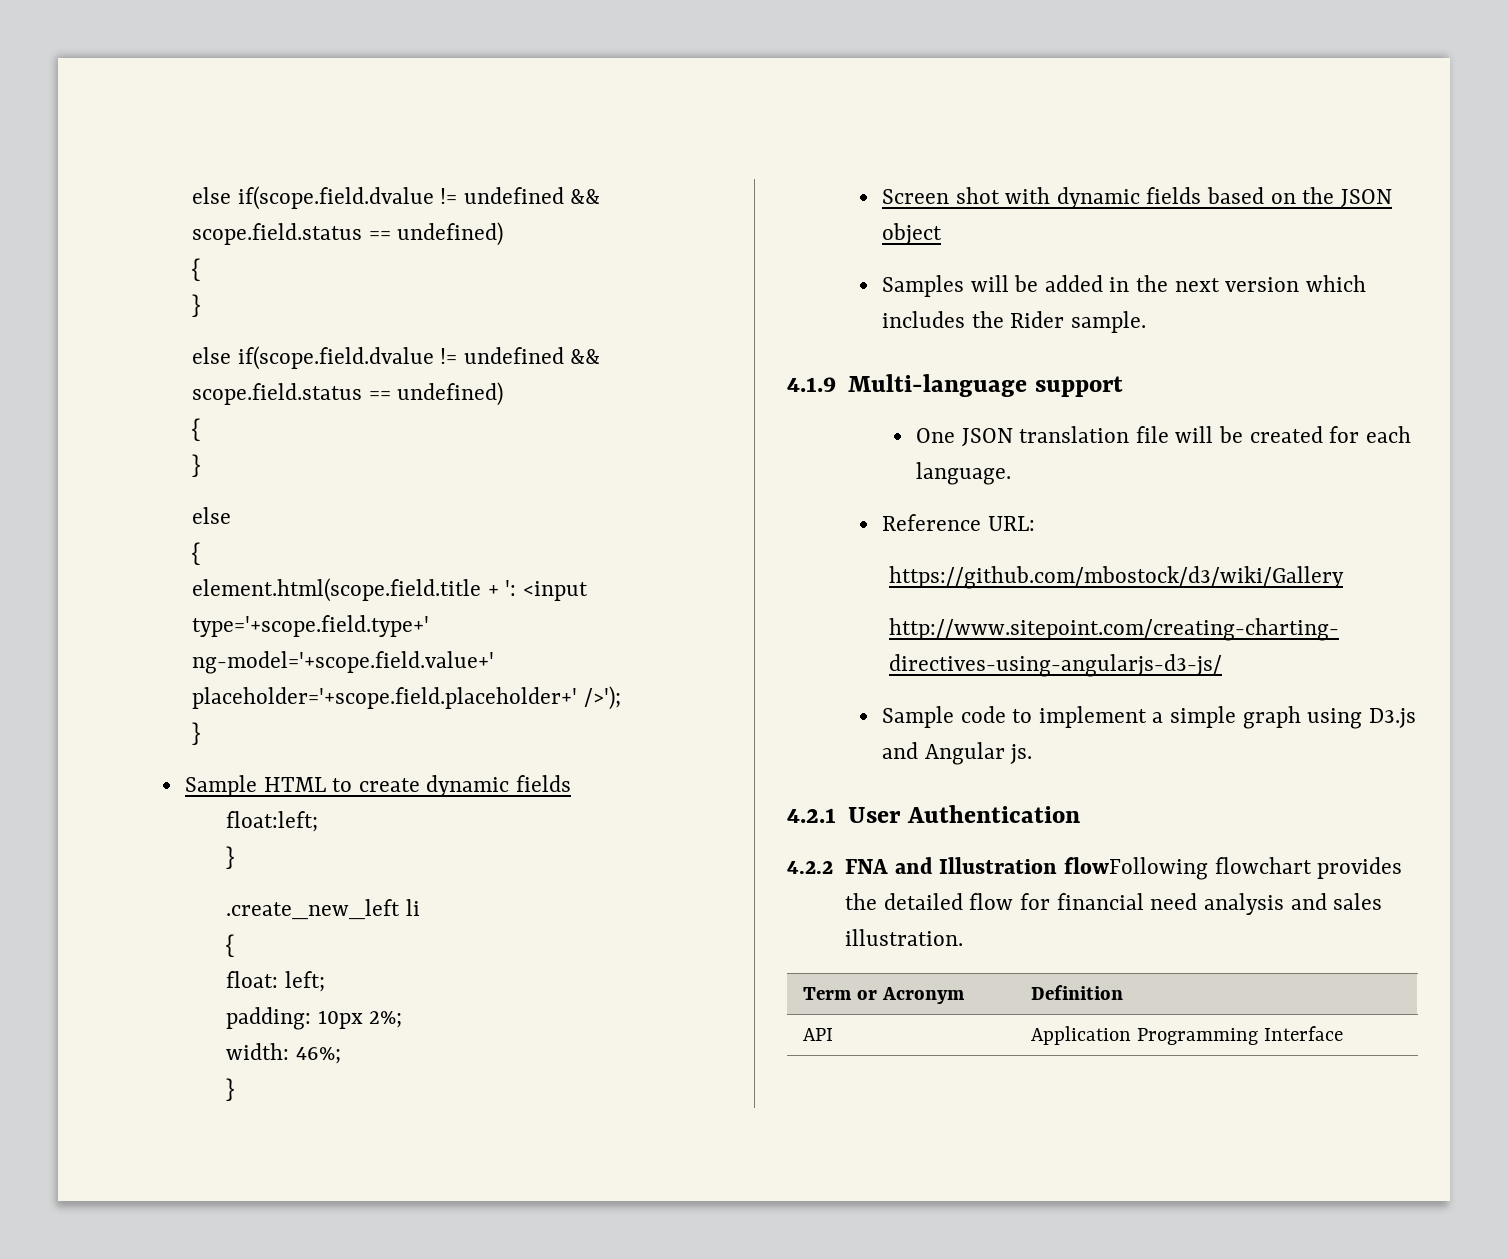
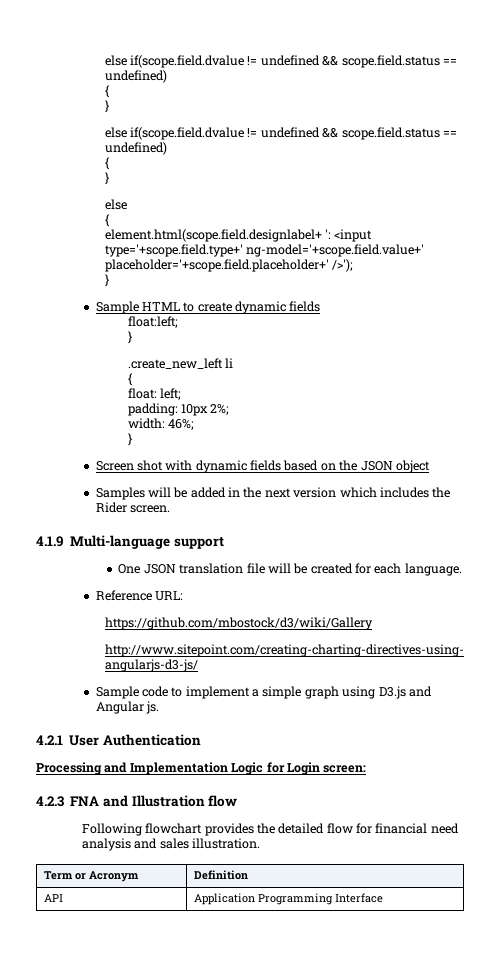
[191,578,499,602] element.html(scope.field.title + -> [104,229,322,242] element.html(scope.field.designlabel+
[1070,311,1146,333] sample. -> [129,505,170,513] screen.
[787,861,833,874] 4.2.2 -> [36,762,367,775] [36,796,64,807] Processing and Implementation Logic for Login screen: // 4.2.3
[1064,857,1209,880] flowFollowing -> [208,795,238,807] [81,823,142,836] flow // Following

